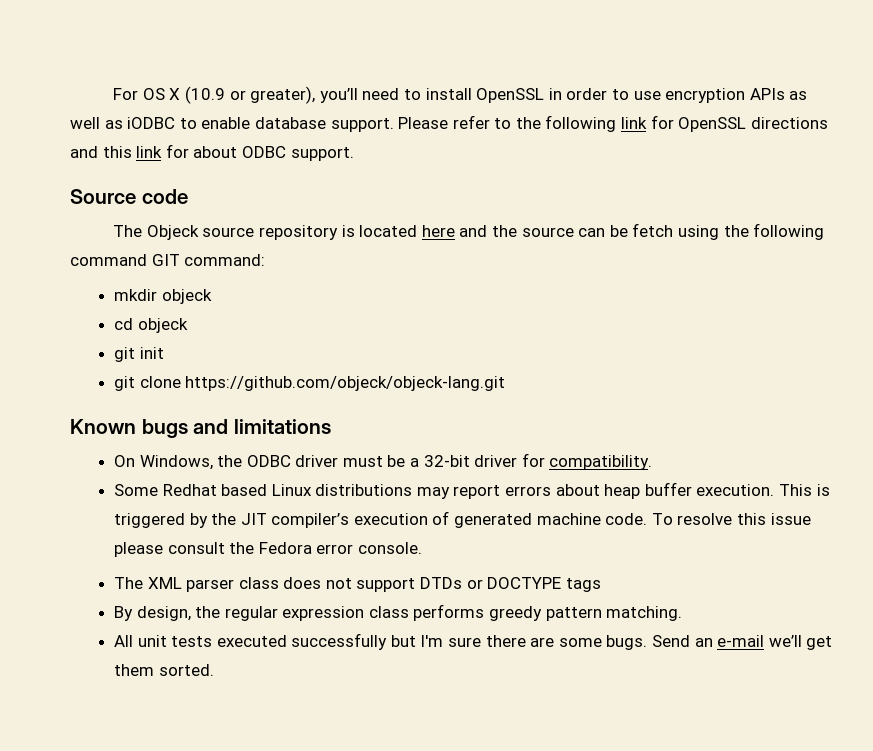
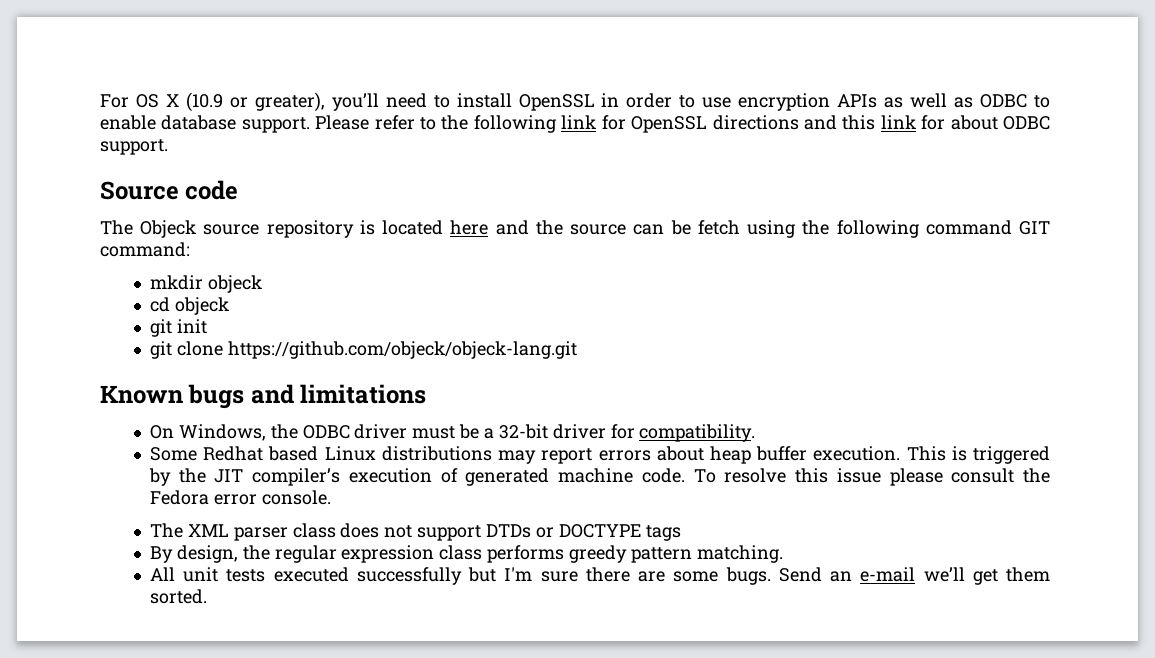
[127,117,176,129] iODBC -> [980,94,1028,108] ODBC

